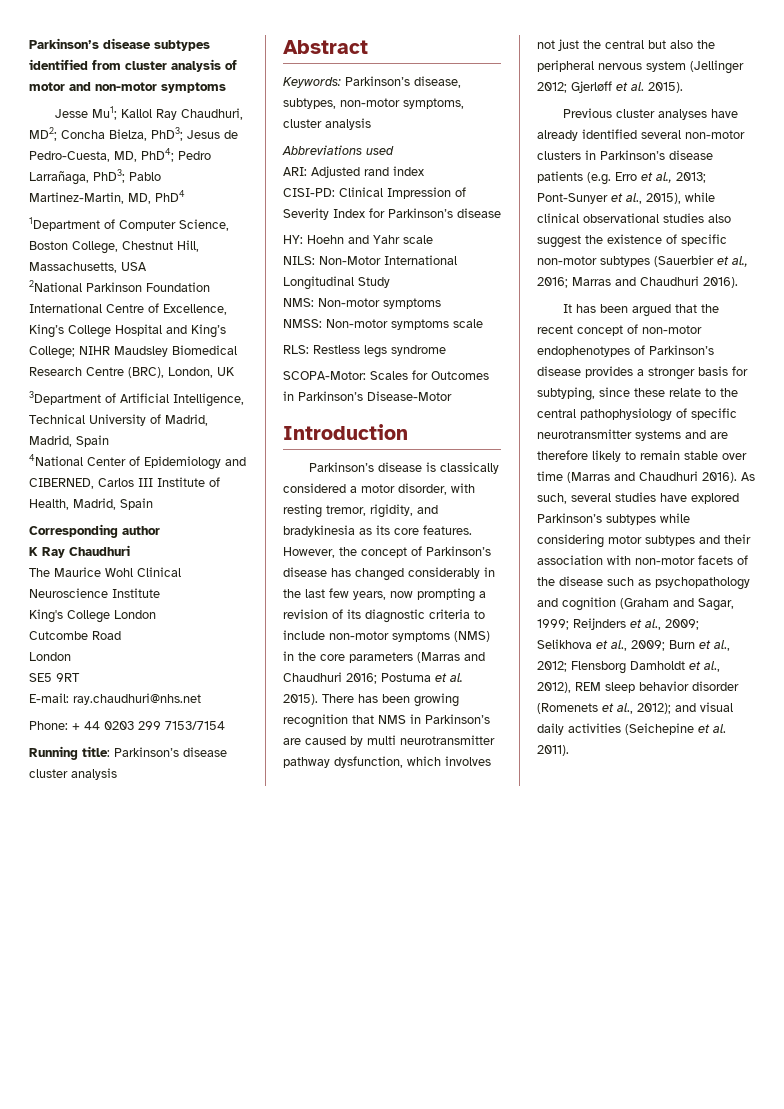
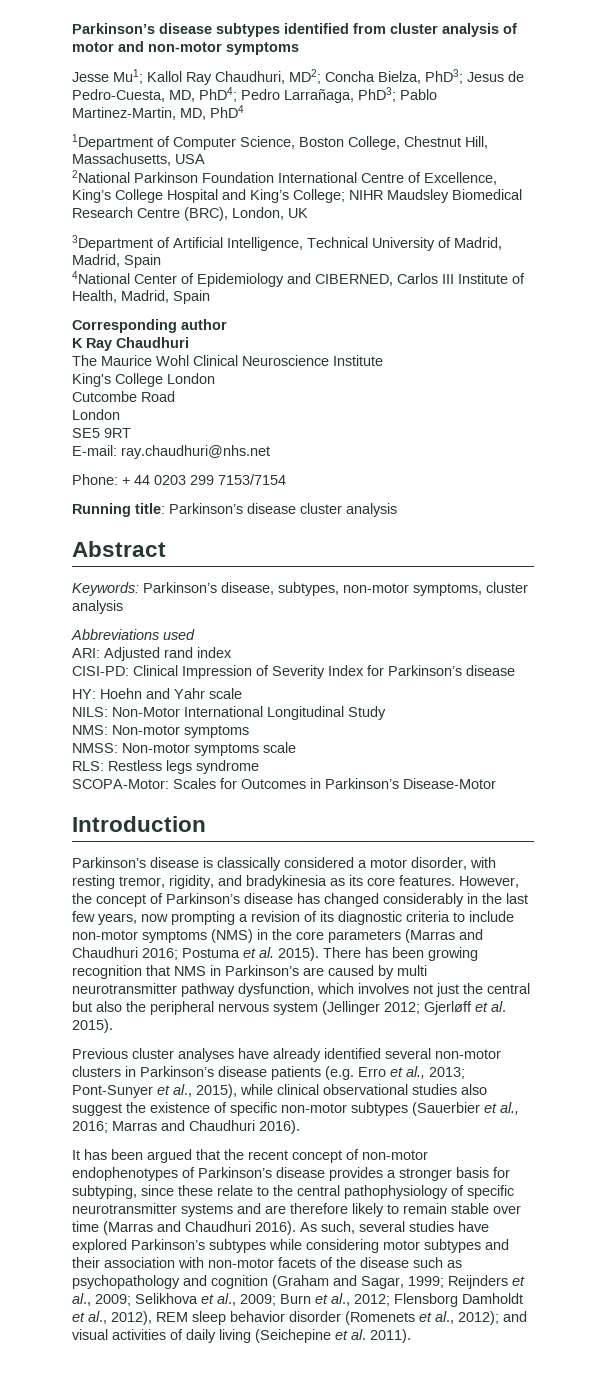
[537,723,621,735] daily activities -> [112,1329,251,1343] activities of daily living

